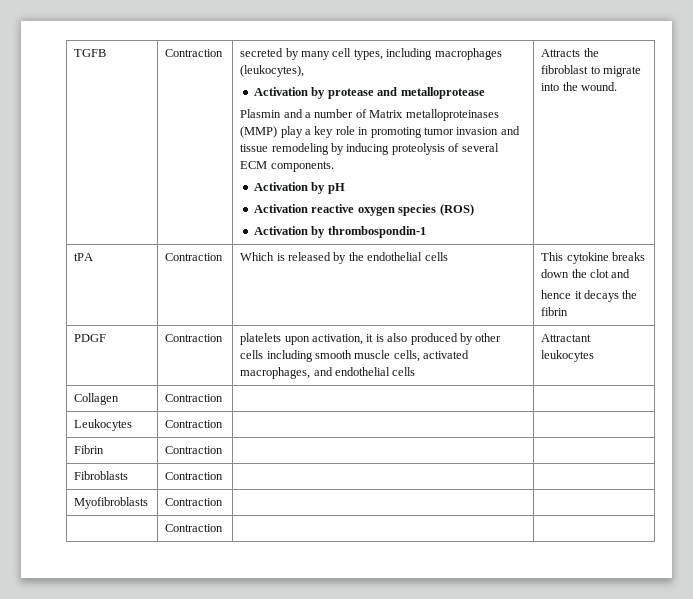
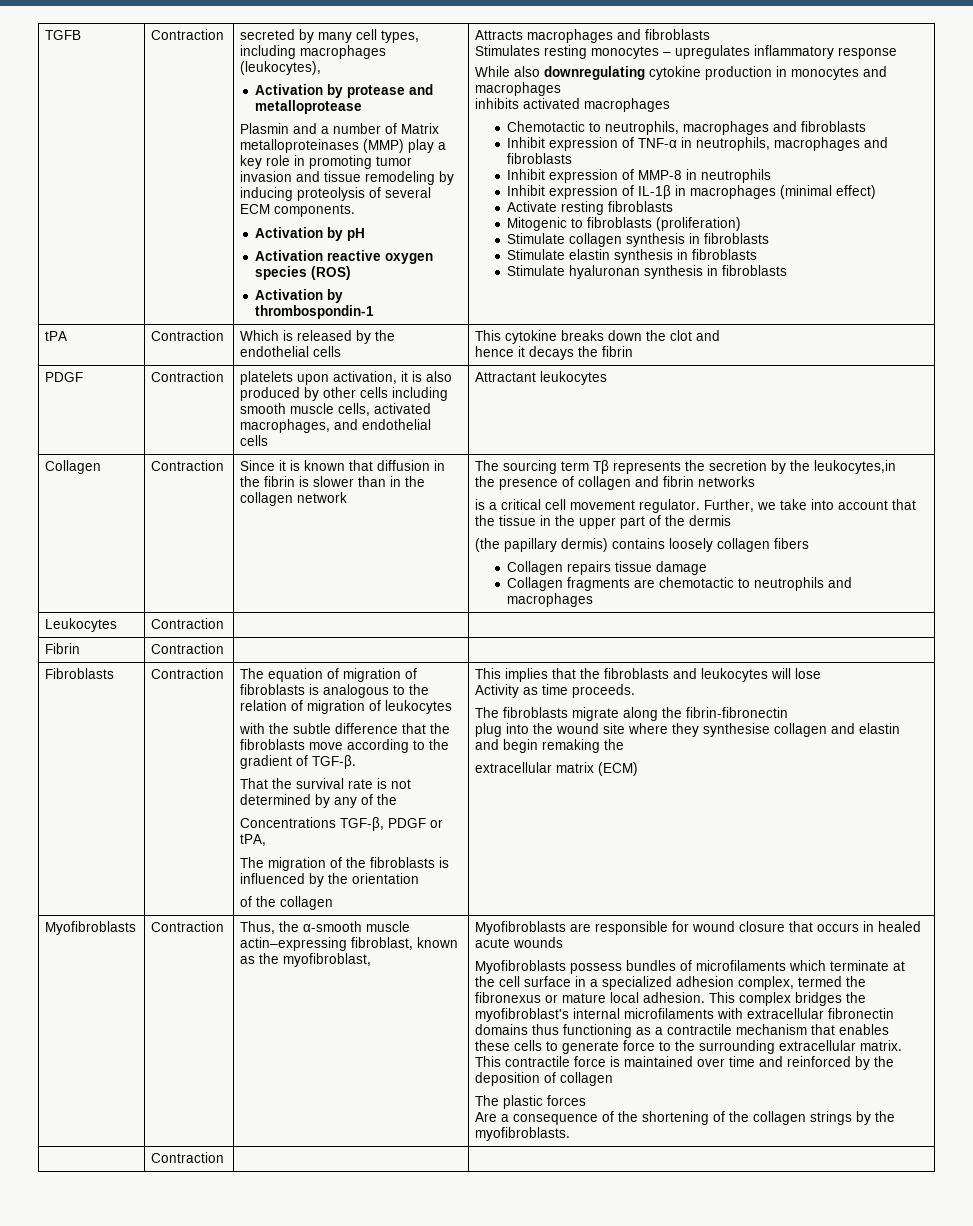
[583,48,599,57] [541,65,642,77] [541,82,618,91] the fibroblast to migrate into the wound. -> [527,29,711,43] [475,45,898,59] [475,66,888,80] [475,82,562,96] [475,98,671,112] [506,121,866,135] [506,137,888,151] [506,153,572,164] [506,169,771,183] [506,185,876,199] [506,201,673,215] [506,217,741,231] [506,233,769,247] [506,249,757,263] [506,265,787,279] macrophages and fibroblasts // Stimulates resting monocytes – upregulates inflammatory response // While also downregulating cytokine production in monocytes and macrophages // inhibits activated macrophages // Chemotactic to neutrophils, macrophages and fibroblasts // Inhibit expression of TNF-α in neutrophils, macrophages and fibroblasts // Inhibit expression of MMP-8 in neutrophils // Inhibit expression of IL-1β in macrophages (minimal effect) // Activate resting fibroblasts // Mitogenic to fibroblasts (proliferation) // Stimulate collagen synthesis in fibroblasts // Stimulate elastin synthesis in fibroblasts // Stimulate hyaluronan synthesis in fibroblasts
(224, 398) | -> [240,460,446,471] [240,476,426,487] [240,492,348,506] [475,460,897,474] [475,476,756,490] [475,499,917,513] [475,515,732,529] [475,538,810,552] [506,561,707,575] [506,577,852,591] [506,593,593,607] Since it is known that diffusion in the fibrin is slower than in the collagen network | The sourcing term Tβ represents the secretion by the leukocytes,in // the presence of collagen and fibrin networks // is a critical cell movement regulator. Further, we take into account that the tissue in the upper part of the dermis // (the papillary dermis) contains loosely collagen fibers // Collagen repairs tissue damage // Collagen fragments are chemotactic to neutrophils and macrophages
[74,497,149,509] [165,498,224,506] | // Myofibroblasts | Contraction | | -> [240,668,418,682] [240,684,430,698] [240,700,453,714] [239,723,451,734] [240,739,450,753] [240,755,357,769] [240,778,412,789] [240,794,398,808] [240,817,444,831] [240,834,267,846] [240,857,450,871] [240,873,420,887] [240,896,334,910] [475,668,822,682] [475,684,636,698] [475,707,789,721] [475,723,901,737] [475,739,625,753] [475,762,639,776] [45,921,137,935] [151,921,225,932] [240,921,411,934] [240,937,459,951] [240,953,372,967] [475,921,922,935] [475,937,564,948] [475,960,906,974] [475,976,867,990] [475,992,867,1006] [475,1008,895,1022] [475,1024,890,1038] [475,1040,903,1054] [475,1056,895,1070] [475,1072,614,1086] [475,1095,587,1109] [475,1111,896,1125] [475,1127,571,1141] The equation of migration of fibroblasts is analogous to the relation of migration of leukocytes // with the subtle difference that the fibroblasts move according to the gradient of TGF-β. // That the survival rate is not determined by any of the // Concentrations TGF-β, PDGF or tPA, // The migration of the fibroblasts is influenced by the orientation // of the collagen | This implies that the fibroblasts and leukocytes will lose // Activity as time proceeds. // The fibroblasts migrate along the fibrin-fibronectin // plug into the wound site where they synthesise collagen and elastin and begin remaking the // extracellular matrix (ECM) // Myofibroblasts | Contraction | Thus, the α-smooth muscle actin–expressing fibroblast, known as the myofibroblast, | Myofibroblasts are responsible for wound closure that occurs in healed acute wounds // Myofibroblasts possess bundles of microfilaments which terminate at the cell surface in a specialized adhesion complex, termed the fibronexus or mature local adhesion. This complex bridges the myofibroblast's internal microfilaments with extracellular fibronectin domains thus functioning as a contractile mechanism that enables these cells to generate force to the surrounding extracellular matrix. This contractile force is maintained over time and reinforced by the deposition of collagen // The plastic forces // Are a consequence of the shortening of the collagen strings by the myofibroblasts.

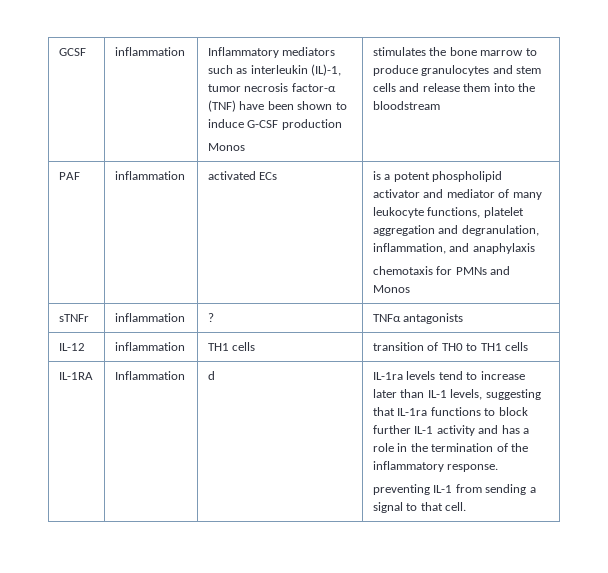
[45,30,82,40] [151,29,225,40] [240,29,420,43] [240,45,387,59] [240,61,322,75] [255,84,434,98] [255,100,363,114] [240,123,440,134] [240,139,447,153] [240,155,413,169] [240,171,455,185] [240,187,432,201] [240,204,356,217] [255,227,366,241] [255,250,434,264] [255,266,352,280] [255,289,344,303] [255,305,375,319] [475,29,711,43] [475,45,898,59] [475,66,888,80] [475,82,562,96] [475,98,671,112] [506,121,866,135] [506,137,888,151] [506,153,572,164] [506,169,771,183] [506,185,876,199] [506,201,673,215] [506,217,741,231] [506,233,769,247] [506,249,757,263] [506,265,787,279] [45,331,68,341] [151,330,225,341] [240,330,396,344] [240,346,342,357] [475,330,721,344] [475,346,634,360] [45,372,84,382] [151,371,225,382] [240,371,453,385] [240,387,449,401] [240,403,432,416] [240,419,432,433] [240,435,269,446] [475,371,608,385] [45,460,102,474] [151,460,225,471] [240,460,446,471] [240,476,426,487] [240,492,348,506] [475,460,897,474] [475,476,756,490] [475,499,917,513] [475,515,732,529] [475,538,810,552] [506,561,707,575] [506,577,852,591] [506,593,593,607] [45,618,118,632] [151,618,225,629] [45,643,81,654] [151,643,225,654] [45,668,115,679] [151,668,225,679] [240,668,418,682] [240,684,430,698] [240,700,453,714] [239,723,451,734] [240,739,450,753] [240,755,357,769] [240,778,412,789] [240,794,398,808] [240,817,444,831] [240,834,267,846] [240,857,450,871] [240,873,420,887] [240,896,334,910] [475,668,822,682] [475,684,636,698] [475,707,789,721] [475,723,901,737] [475,739,625,753] [475,762,639,776] [45,921,137,935] [151,921,225,932] [240,921,411,934] [240,937,459,951] [240,953,372,967] [475,921,922,935] [475,937,564,948] [475,960,906,974] [475,976,867,990] [475,992,867,1006] [475,1008,895,1022] [475,1024,890,1038] [475,1040,903,1054] [475,1056,895,1070] [475,1072,614,1086] [475,1095,587,1109] [475,1111,896,1125] [475,1127,571,1141] [151,1152,225,1163] TGFB | Contraction | secreted by many cell types, including macrophages (leukocytes), // Activation by protease and metalloprotease // Plasmin and a number of Matrix metalloproteinases (MMP) play a key role in promoting tumor invasion and tissue remodeling by inducing proteolysis of several ECM components. // Activation by pH // Activation reactive oxygen species (ROS) // Activation by thrombospondin-1 | Attracts macrophages and fibroblasts // Stimulates resting monocytes – upregulates inflammatory response // While also downregulating cytokine production in monocytes and macrophages // inhibits activated macrophages // Chemotactic to neutrophils, macrophages and fibroblasts // Inhibit expression of TNF-α in neutrophils, macrophages and fibroblasts // Inhibit expression of MMP-8 in neutrophils // Inhibit expression of IL-1β in macrophages (minimal effect) // Activate resting fibroblasts // Mitogenic to fibroblasts (proliferation) // Stimulate collagen synthesis in fibroblasts // Stimulate elastin synthesis in fibroblasts // Stimulate hyaluronan synthesis in fibroblasts // tPA | Contraction | Which is released by the endothelial cells | This cytokine breaks down the clot and // hence it decays the fibrin // PDGF | Contraction | platelets upon activation, it is also produced by other cells including smooth muscle cells, activated macrophages, and endothelial cells | Attractant leukocytes // Collagen | Contraction | Since it is known that diffusion in the fibrin is slower than in the collagen network | The sourcing term Tβ represents the secretion by the leukocytes,in // the presence of collagen and fibrin networks // is a critical cell movement regulator. Further, we take into account that the tissue in the upper part of the dermis // (the papillary dermis) contains loosely collagen fibers // Collagen repairs tissue damage // Collagen fragments are chemotactic to neutrophils and macrophages // Leukocytes | Contraction | | // Fibrin | Contraction | | // Fibroblasts | Contraction | The equation of migration of fibroblasts is analogous to the relation of migration of leukocytes // with the subtle difference that the fibroblasts move according to the gradient of TGF-β. // That the survival rate is not determined by any of the // Concentrations TGF-β, PDGF or tPA, // The migration of the fibroblasts is influenced by the orientation // of the collagen | This implies that the fibroblasts and leukocytes will lose // Activity as time proceeds. // The fibroblasts migrate along the fibrin-fibronectin // plug into the wound site where they synthesise collagen and elastin and begin remaking the // extracellular matrix (ECM) // Myofibroblasts | Contraction | Thus, the α-smooth muscle actin–expressing fibroblast, known as the myofibroblast, | Myofibroblasts are responsible for wound closure that occurs in healed acute wounds // Myofibroblasts possess bundles of microfilaments which terminate at the cell surface in a specialized adhesion complex, termed the fibronexus or mature local adhesion. This complex bridges the myofibroblast's internal microfilaments with extracellular fibronectin domains thus functioning as a contractile mechanism that enables these cells to generate force to the surrounding extracellular matrix. This contractile force is maintained over time and reinforced by the deposition of collagen // The plastic forces // Are a consequence of the shortening of the collagen strings by the myofibroblasts. // | Contraction | | -> [58,48,86,56] [114,47,185,56] [207,47,336,58] [207,64,342,76] [207,83,336,92] [207,100,347,112] [207,119,342,130] [207,143,245,151] [372,47,537,56] [372,65,542,76] [372,83,536,92] [372,101,440,110] [58,172,80,180] [114,171,185,180] [207,171,278,180] [372,171,503,182] [372,189,542,200] [372,207,524,218] [372,225,539,236] [372,243,535,254] [372,266,511,275] [372,285,410,293] [58,314,89,322] [114,313,185,322] [207,313,214,322] [372,313,464,324] [58,343,85,351] [114,342,185,351] [207,342,256,351] [372,342,529,351] [58,372,93,380] [114,371,185,380] [207,371,215,380] [372,371,525,380] [372,389,541,400] [372,407,528,416] [372,425,530,436] [372,443,529,452] [372,461,499,472] [372,484,536,495] [372,502,467,513] GCSF | inflammation | Inflammatory mediators such as interleukin (IL)-1, tumor necrosis factor-α (TNF) have been shown to induce G-CSF production // Monos | stimulates the bone marrow to produce granulocytes and stem cells and release them into the bloodstream // PAF | inflammation | activated ECs | is a potent phospholipid activator and mediator of many leukocyte functions, platelet aggregation and degranulation, inflammation, and anaphylaxis // chemotaxis for PMNs and Monos // sTNFr | inflammation | ? | TNFα antagonists // IL-12 | inflammation | TH1 cells | transition of TH0 to TH1 cells // IL-1RA | Inflammation | d | IL-1ra levels tend to increase later than IL-1 levels, suggesting that IL-1ra functions to block further IL-1 activity and has a role in the termination of the inflammatory response. // preventing IL-1 from sending a signal to that cell.

